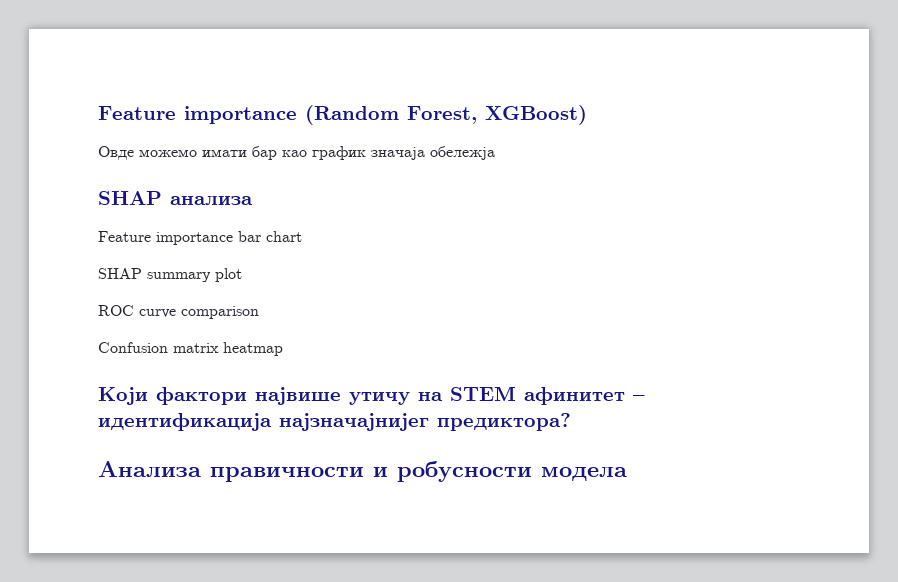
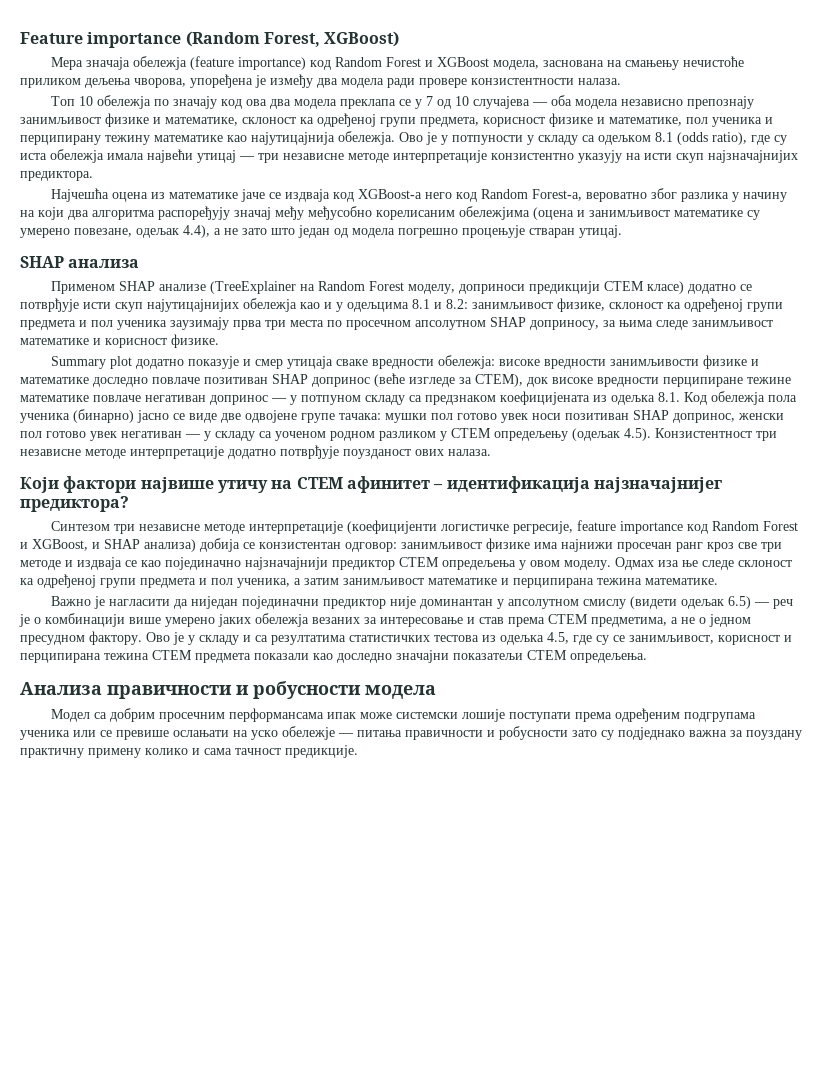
[98,146,495,160] [98,191,253,205] [98,231,302,245] [98,268,242,282] [98,305,259,319] [98,342,283,356] Овде можемо имати бар као график значаја обележја // SHAP анализа // Feature importance bar chart // SHAP summary plot // ROC curve comparison // Confusion matrix heatmap -> [50,56,744,70] [20,74,621,88] [50,95,754,109] [20,113,773,127] [20,131,787,145] [20,149,798,163] [20,171,93,181] [50,188,787,202] [20,206,760,220] [20,225,622,238] [20,256,140,268] [50,281,752,294] [20,298,783,312] [20,317,773,330] [20,334,219,348] [50,355,759,369] [20,373,791,387] [20,391,797,405] [20,409,784,423] [20,428,777,441] [20,445,491,459] Мера значаја обележја (feature importance) код Random Forest и XGBoost модела, заснована на смањењу нечистоће приликом дељења чворова, упоређена је између два модела ради провере конзистентности налаза. // Топ 10 обележја по значају код ова два модела преклапа се у 7 од 10 случајева — оба модела независно препознају занимљивост физике и математике, склоност ка одређеној групи предмета, корисност физике и математике, пол ученика и перципирану тежину математике као најутицајнија обележја. Ово је у потпуности у складу са одељком 8.1 (odds ratio), где су иста обележја имала највећи утицај — три независне методе интерпретације конзистентно указују на исти скуп најзначајнијих предиктора. // Најчешћа оцена из математике јаче се издваја код XGBoost-а него код Random Forest-а, вероватно због разлика у начину на који два алгоритма распоређују значај међу међусобно корелисаним обележјима (оцена и занимљивост математике су умерено повезане, одељак 4.4), а не зато што један од модела погрешно процењује стваран утицај. // SHAP анализа // Применом SHAP анализе (TreeExplainer на Random Forest моделу, доприноси предикцији СТЕМ класе) додатно се потврђује исти скуп најутицајнијих обележја као и у одељцима 8.1 и 8.2: занимљивост физике, склоност ка одређеној групи предмета и пол ученика заузимају прва три места по просечном апсолутном SHAP доприносу, за њима следе занимљивост математике и корисност физике. // Summary plot додатно показује и смер утицаја сваке вредности обележја: високе вредности занимљивости физике и математике доследно повлаче позитиван SHAP допринос (веће изгледе за СТЕМ), док високе вредности перципиране тежине математике повлаче негативан допринос — у потпуном складу са предзнаком коефицијената из одељка 8.1. Код обележја пола ученика (бинарно) јасно се виде две одвојене групе тачака: мушки пол готово увек носи позитиван SHAP допринос, женски пол готово увек негативан — у складу са уоченом родном разликом у СТЕМ опредељењу (одељак 4.5). Конзистентност три независне методе интерпретације додатно потврђује поузданост ових налаза.
[450,386,516,401] STEM -> [296,477,343,489] СТЕМ
(571, 422) none -> [50,520,798,534] [20,538,782,552] [20,557,792,570] [20,574,718,588] [50,596,793,609] [19,613,751,627] [20,631,792,645] [20,650,647,663] // Синтезом три независне методе интерпретације (коефицијенти логистичке регресије, feature importance код Random Forest и XGBoost, и SHAP анализа) добија се конзистентан одговор: занимљивост физике има најнижи просечан ранг кроз све три методе и издваја се као појединачно најзначајнији предиктор СТЕМ опредељења у овом моделу. Одмах иза ње следе склоност ка одређеној групи предмета и пол ученика, а затим занимљивост математике и перципирана тежина математике. // Важно је нагласити да ниједан појединачни предиктор није доминантан у апсолутном смислу (видети одељак 6.5) — реч је о комбинацији више умерено јаких обележја везаних за интересовање и став према СТЕМ предметима, а не о једном пресудном фактору. Ово је у складу и са резултатима статистичких тестова из одељка 4.5, где су се занимљивост, корисност и перципирана тежина СТЕМ предмета показали као доследно значајни показатељи СТЕМ опредељења.
(627, 474) none -> [50,708,756,722] [20,726,802,740] [20,745,358,758] // Модел са добрим просечним перформансама ипак може системски лошије поступати према одређеним подгрупама ученика или се превише ослањати на уско обележје — питања правичности и робусности зато су подједнако важна за поуздану практичну примену колико и сама тачност предикције.

